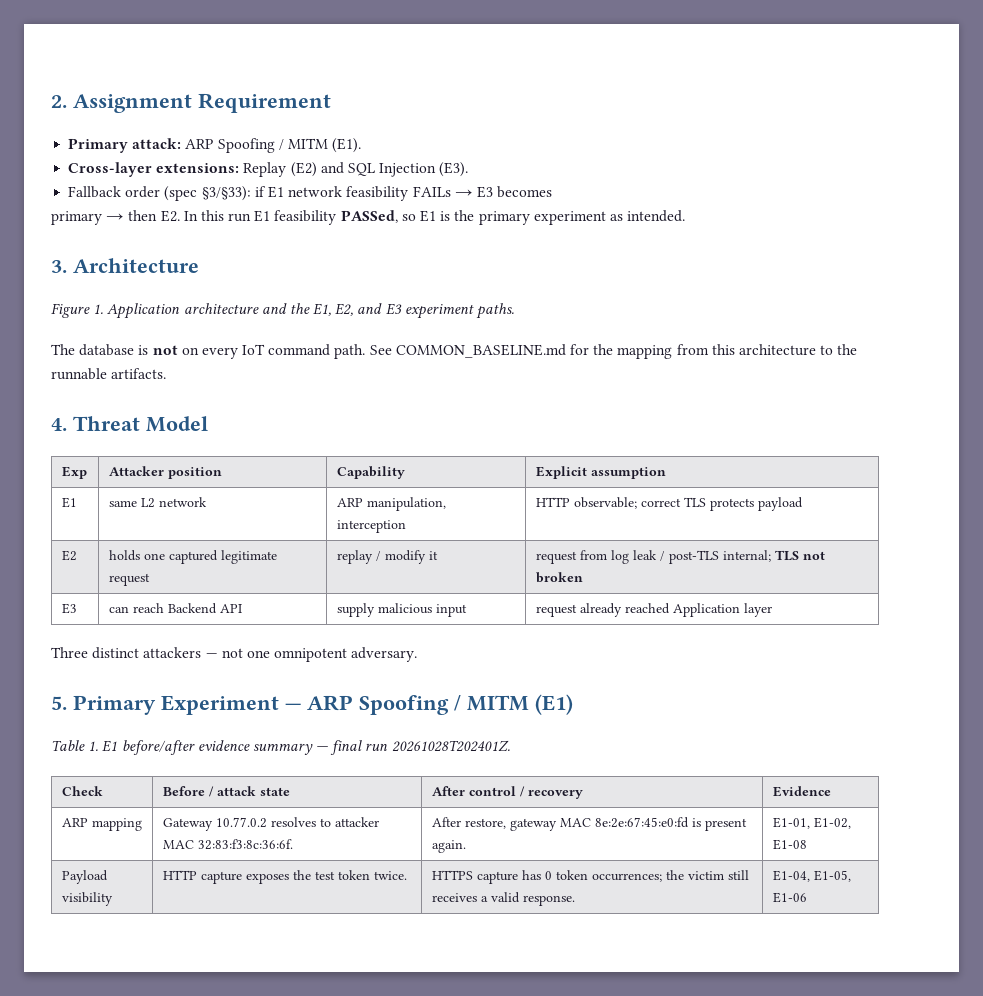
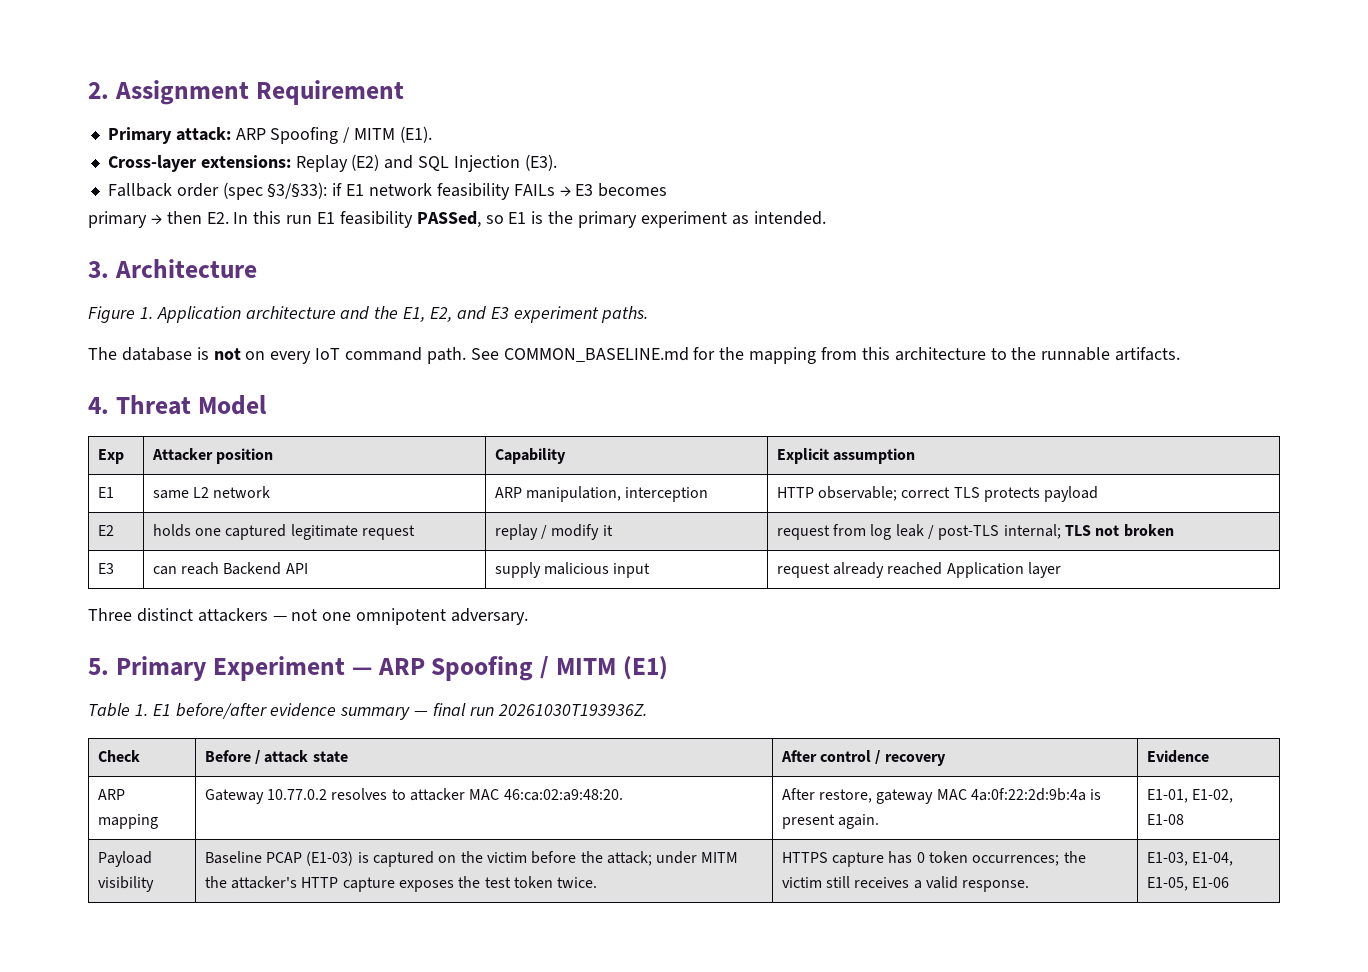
[391,740,510,752] 20261028T202401Z. -> [497,704,647,716] 20261030T193936Z.
[197,839,293,850] 32:83:f3:8c:36:6f. -> [503,789,623,801] 46:ca:02:a9:48:20.
[594,817,689,828] 8e:2e:67:45:e0:fd -> [970,788,1086,801] 4a:0f:22:2d:9b:4a
(113, 899) none -> [204,851,739,867] [204,876,297,889] Baseline PCAP (E1-03) is captured on the victim before the attack; under MITM the attacker's
(575, 900) none -> [1146,852,1188,866] E1-03,

